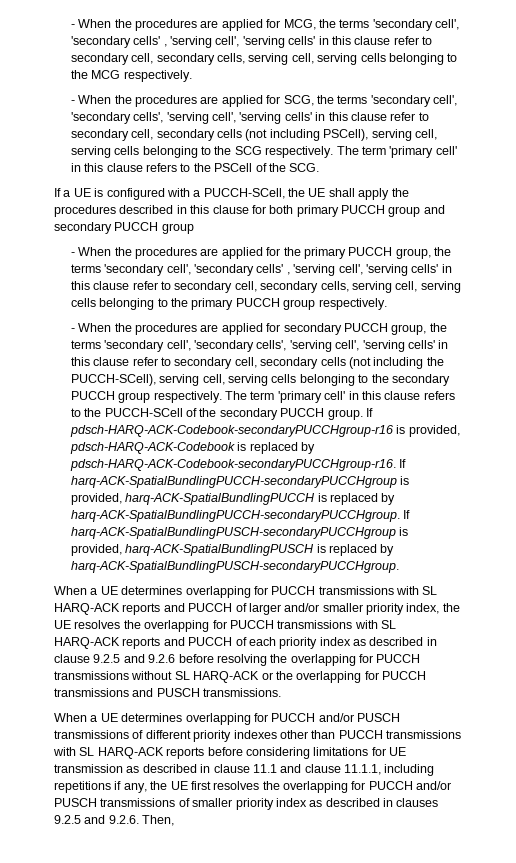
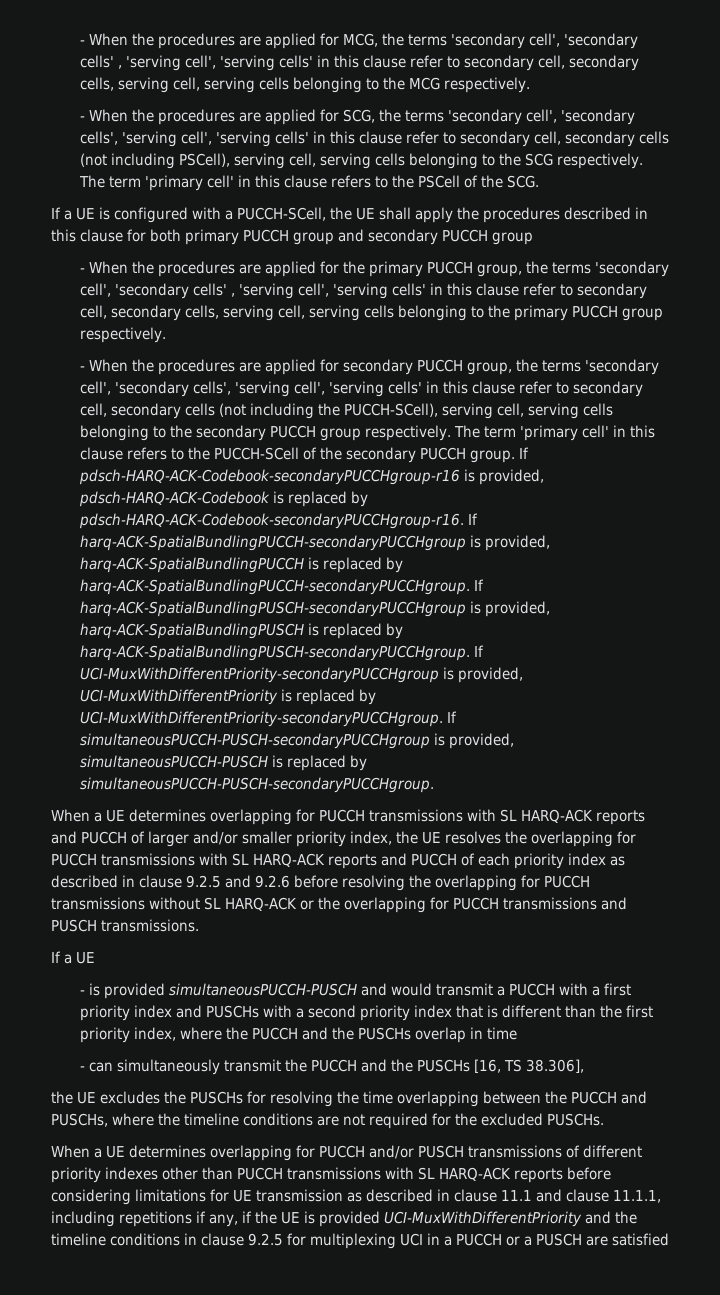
(399, 567) none -> [473,645,484,657] [79,667,523,683] [79,689,376,705] [79,711,457,727] [79,733,514,749] [79,755,367,771] [79,777,434,793] If UCI-MuxWithDifferentPriority-secondaryPUCCHgroup is provided, UCI-MuxWithDifferentPriority is replaced by UCI-MuxWithDifferentPriority-secondaryPUCCHgroup. If simultaneousPUCCH-PUSCH-secondaryPUCCHgroup is provided, simultaneousPUCCH-PUSCH is replaced by simultaneousPUCCH-PUSCH-secondaryPUCCHgroup.
(282, 692) none -> [51,951,95,964] [79,983,631,999] [79,1005,653,1021] [79,1027,517,1043] [79,1059,584,1075] [51,1091,647,1107] [51,1113,604,1129] // If a UE // - is provided simultaneousPUCCH-PUSCH and would transmit a PUCCH with a first priority index and PUSCHs with a second priority index that is different than the first priority index, where the PUCCH and the PUSCHs overlap in time // - can simultaneously transmit the PUCCH and the PUSCHs [16, TS 38.306], // the UE excludes the PUSCHs for resolving the time overlapping between the PUCCH and PUSCHs, where the timeline conditions are not required for the excluded PUSCHs.
[150,781,452,793] [54,798,439,810] [54,815,175,826] the UE first resolves the overlapping for PUCCH and/or PUSCH transmissions of smaller priority index as described in clauses 9.2.5 and 9.2.6. Then, -> [242,1211,637,1227] [51,1233,669,1249] if the UE is provided UCI-MuxWithDifferentPriority and the timeline conditions in clause 9.2.5 for multiplexing UCI in a PUCCH or a PUSCH are satisfied

